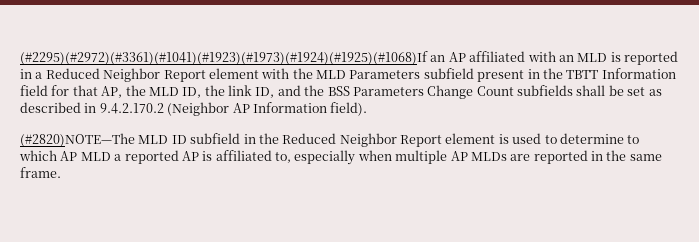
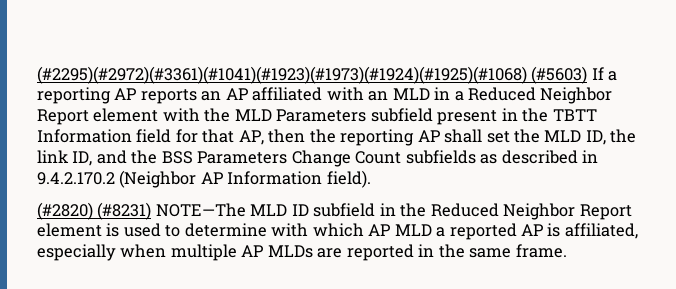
[20,51,428,65] (#2295)(#2972)(#3361)(#1041)(#1923)(#1973)(#1924)(#1925)(#1068)If -> [37,66,618,84] [37,87,197,104] (#2295)(#2972)(#3361)(#1041)(#1923)(#1973)(#1924)(#1925)(#1068) (#5603) If a reporting AP reports
[610,51,678,65] is reported -> (430, 94) none
(123, 92) none -> [268,129,510,146] then the reporting AP shall set
[576,85,646,96] shall be set -> (476, 157) none
[20,133,135,147] (#2820)NOTE—The -> [37,202,246,220] (#2820) (#8231) NOTE—The
[627,135,640,144] to -> [271,223,309,237] with
[215,150,291,163] affiliated to, -> [564,223,638,239] affiliated,

